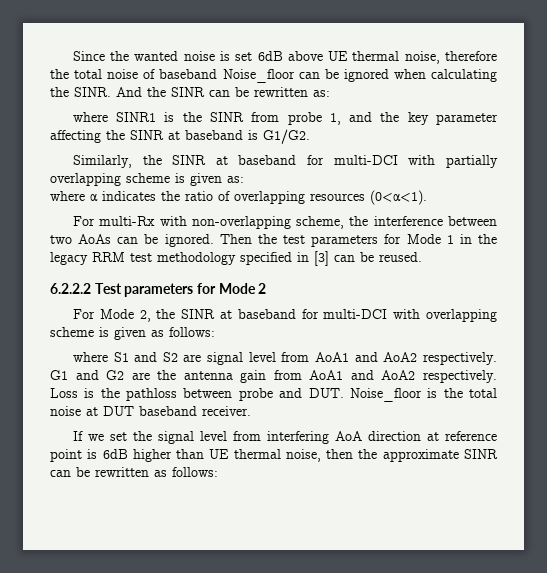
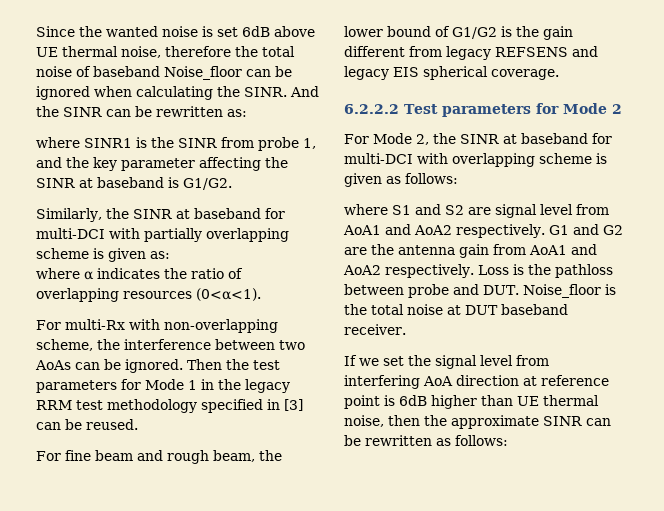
(422, 257) none -> [36,450,282,464] [344,26,573,40] [344,46,598,60] [344,66,559,80] // For fine beam and rough beam, the lower bound of G1/G2 is the gain different from legacy REFSENS and legacy EIS spherical coverage.

